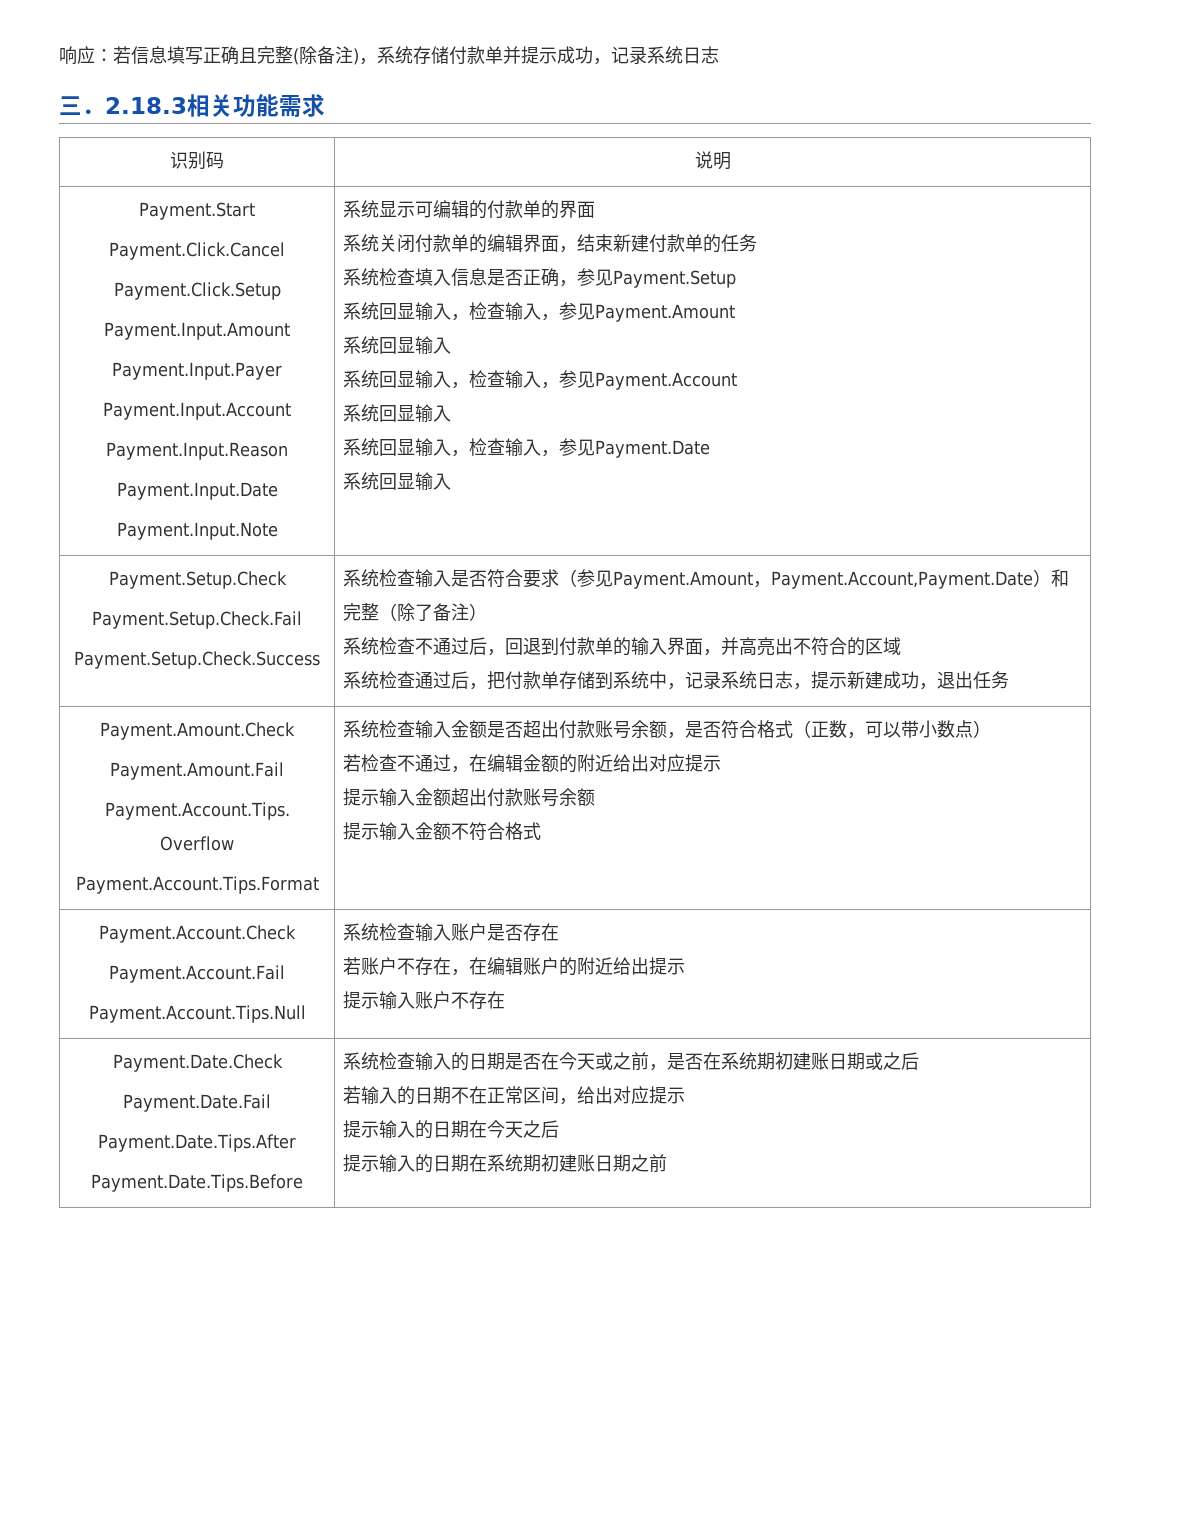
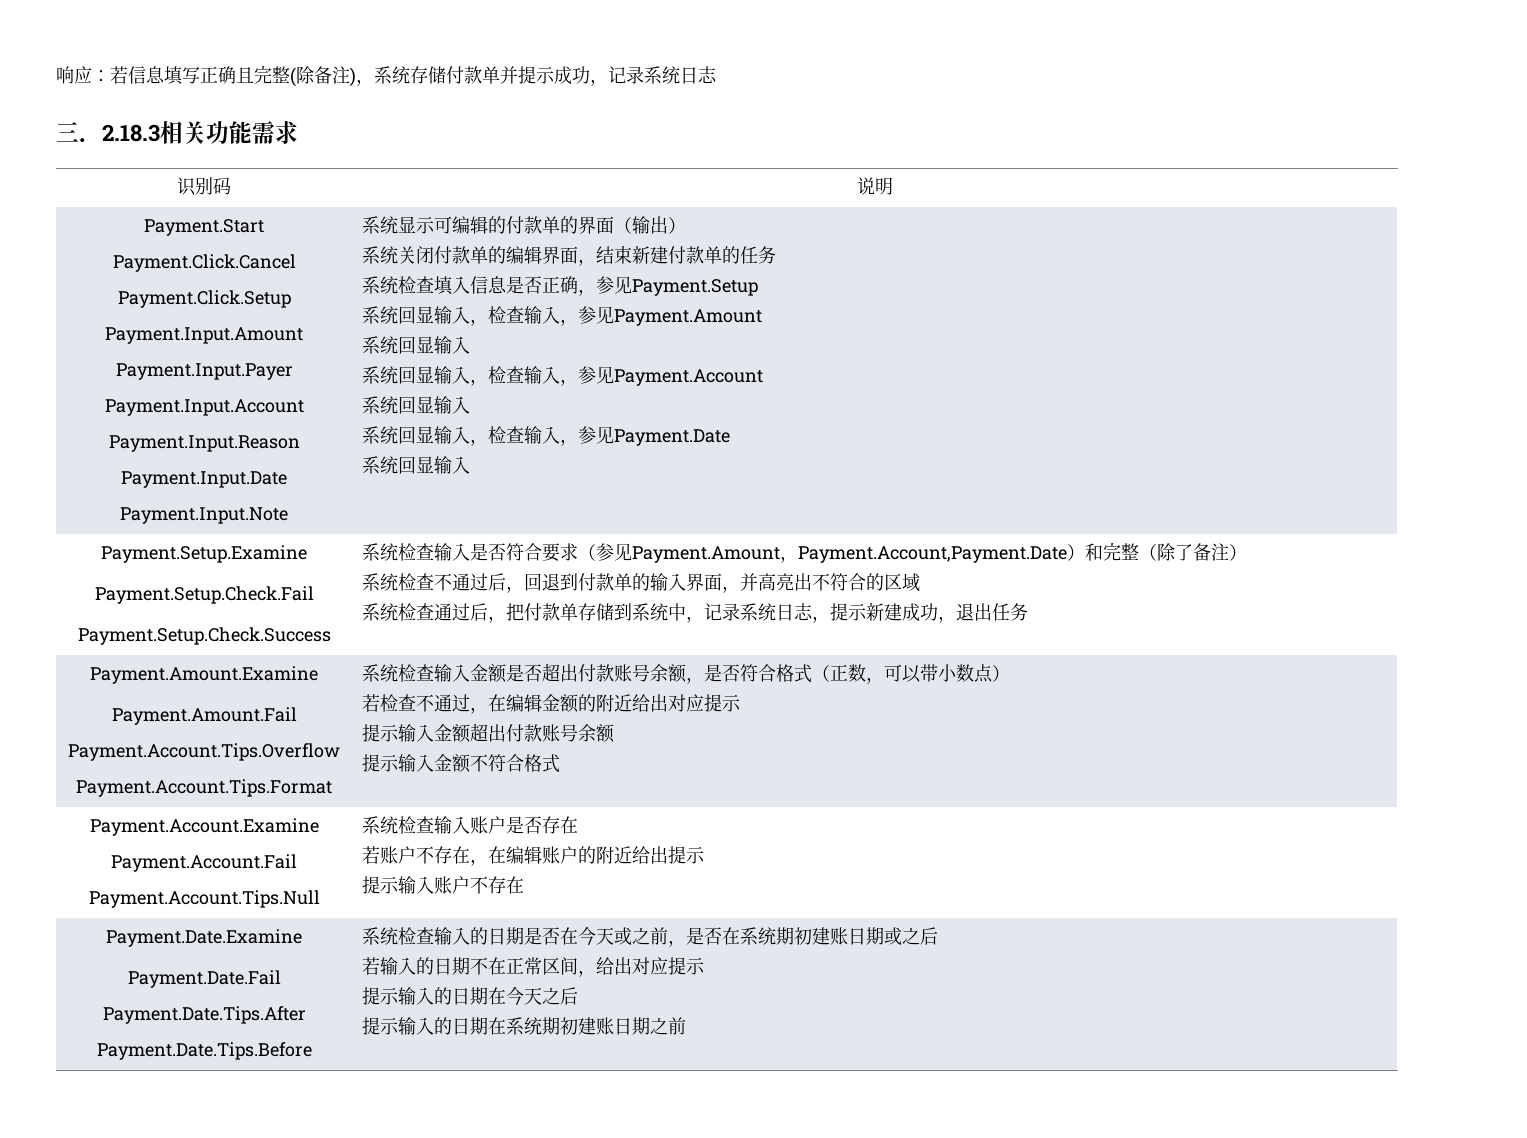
(595, 209) none -> [614,216,687,234] （输出）
[108,571,287,589] Payment.Setup.Check -> [101,545,307,563] Payment.Setup.Examine
[100,722,296,740] Payment.Amount.Check -> [90,666,318,684] Payment.Amount.Examine
[99,925,297,943] Payment.Account.Check -> [89,818,319,836] Payment.Account.Examine
[112,1054,283,1072] Payment.Date.Check -> [106,929,302,947] Payment.Date.Examine

